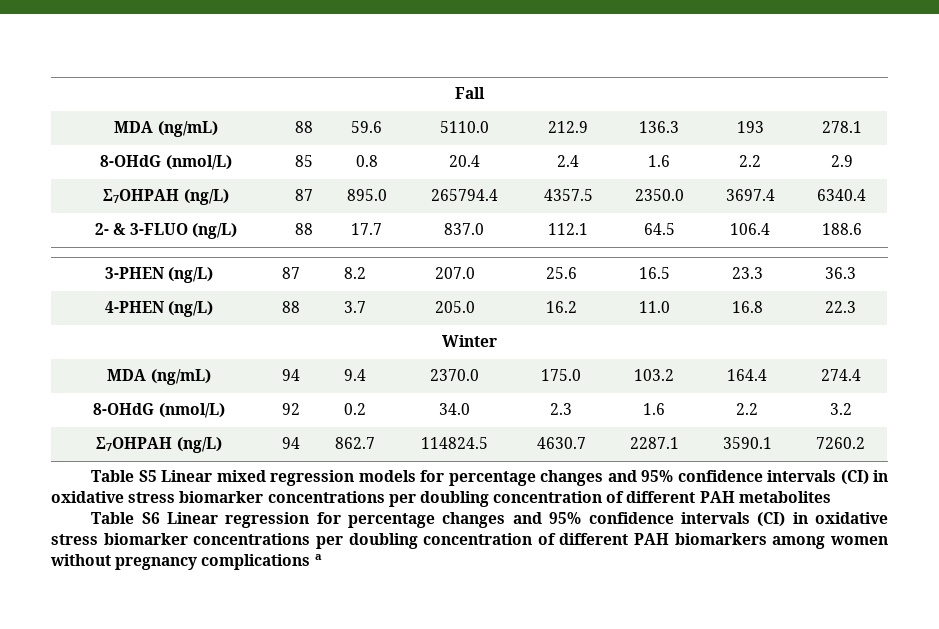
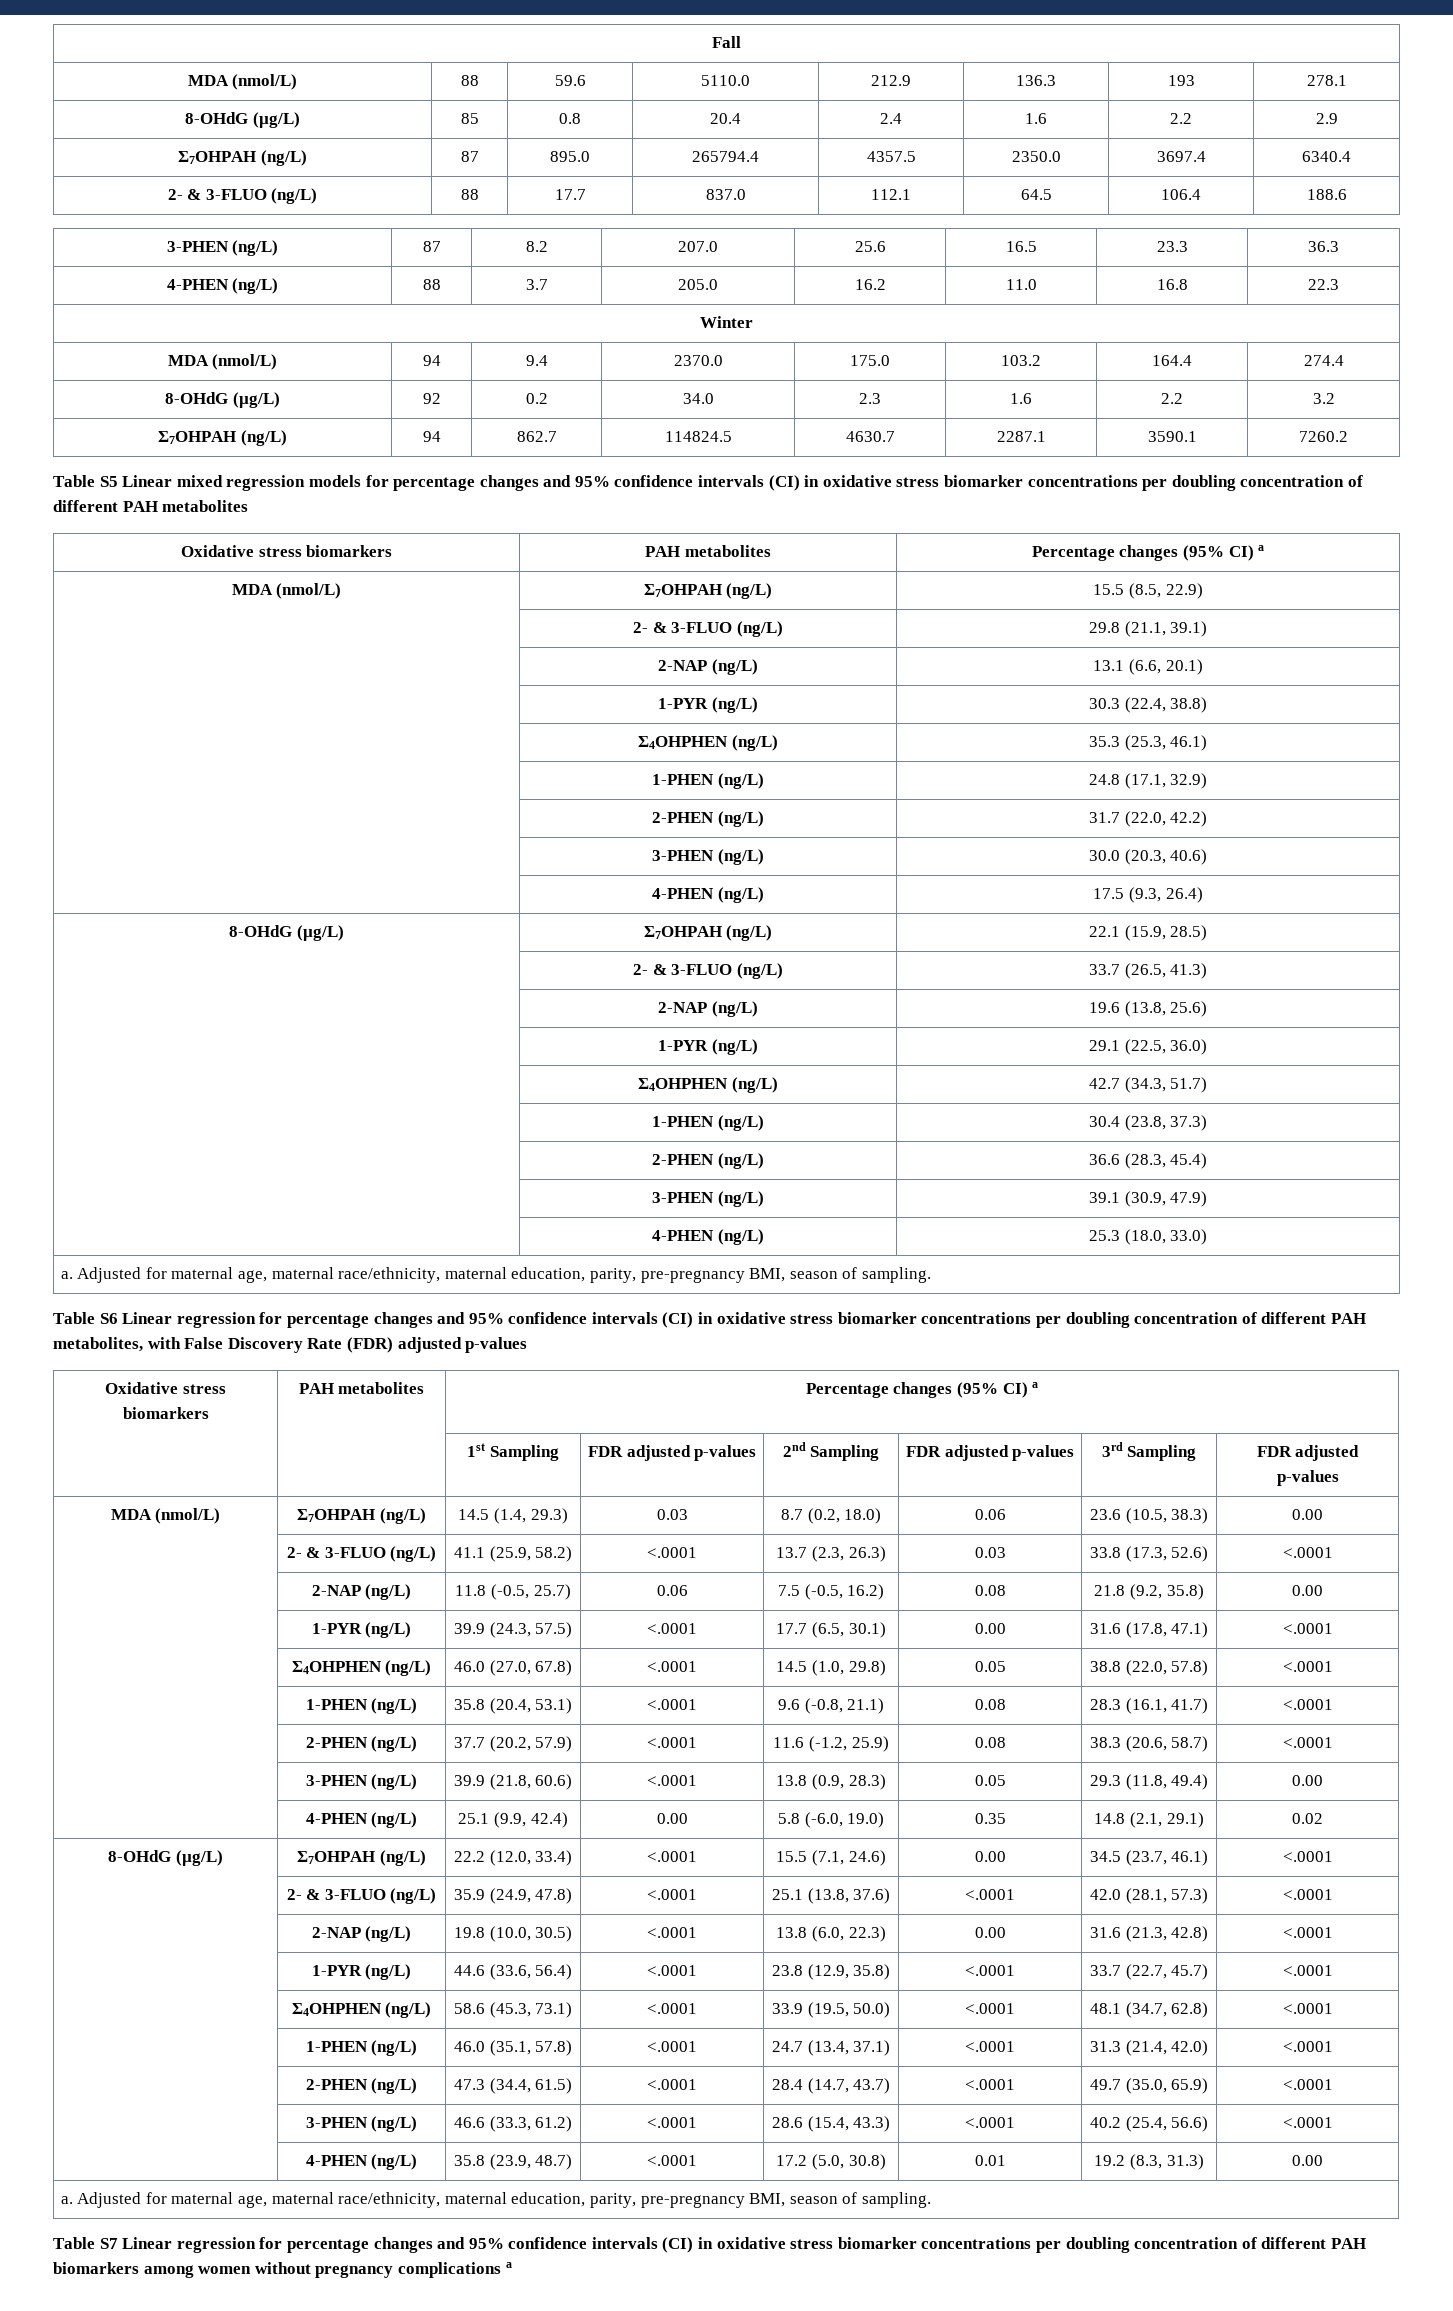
[157,121,218,137] (ng/mL) -> [232,74,298,90] (nmol/L)
[165,155,232,170] (nmol/L) -> [252,112,300,128] (µg/L)
[150,369,211,385] (ng/mL) -> [212,354,278,370] (nmol/L)
[158,403,225,418] (nmol/L) -> [232,392,280,408] (µg/L)
(831, 497) none -> [180,545,393,557] [645,545,771,557] [1031,545,1265,561] [231,583,342,599] [643,583,773,599] [1093,583,1203,599] [633,621,783,637] [1088,621,1208,637] [658,659,758,675] [1093,659,1203,675] [658,697,758,713] [1088,697,1208,713] [638,735,778,751] [1088,735,1208,751] [652,773,764,789] [1088,773,1208,789] [652,811,764,827] [1088,811,1208,827] [652,849,764,865] [1088,849,1208,865] [652,887,764,903] [1093,887,1203,903] [229,925,344,941] [643,925,773,941] [1088,925,1208,941] [633,963,783,979] [1088,963,1208,979] [658,1001,758,1017] [1088,1001,1208,1017] [658,1039,758,1055] [1088,1039,1208,1055] [638,1077,778,1093] [1088,1077,1208,1093] [652,1115,764,1131] [1088,1115,1208,1131] [652,1153,764,1169] [1088,1153,1208,1169] [652,1191,764,1207] [1088,1191,1208,1207] [652,1229,764,1245] [1088,1229,1208,1245] [60,1267,931,1283] // Oxidative stress biomarkers | PAH metabolites | Percentage changes (95% CI) a // MDA (nmol/L) | Σ7OHPAH (ng/L) | 15.5 (8.5, 22.9) // | 2- & 3-FLUO (ng/L) | 29.8 (21.1, 39.1) // | 2-NAP (ng/L) | 13.1 (6.6, 20.1) // | 1-PYR (ng/L) | 30.3 (22.4, 38.8) // | Σ4OHPHEN (ng/L) | 35.3 (25.3, 46.1) // | 1-PHEN (ng/L) | 24.8 (17.1, 32.9) // | 2-PHEN (ng/L) | 31.7 (22.0, 42.2) // | 3-PHEN (ng/L) | 30.0 (20.3, 40.6) // | 4-PHEN (ng/L) | 17.5 (9.3, 26.4) // 8-OHdG (µg/L) | Σ7OHPAH (ng/L) | 22.1 (15.9, 28.5) // | 2- & 3-FLUO (ng/L) | 33.7 (26.5, 41.3) // | 2-NAP (ng/L) | 19.6 (13.8, 25.6) // | 1-PYR (ng/L) | 29.1 (22.5, 36.0) // | Σ4OHPHEN (ng/L) | 42.7 (34.3, 51.7) // | 1-PHEN (ng/L) | 30.4 (23.8, 37.3) // | 2-PHEN (ng/L) | 36.6 (28.3, 45.4) // | 3-PHEN (ng/L) | 39.1 (30.9, 47.9) // | 4-PHEN (ng/L) | 25.3 (18.0, 33.0) // a. Adjusted for maternal age, maternal race/ethnicity, maternal education, parity, pre-pregnancy BMI, season of sampling.
(670, 539) none -> [53,1337,528,1353] [105,1382,226,1394] [122,1407,209,1419] [298,1382,425,1394] [805,1382,1039,1398] [467,1443,559,1461] [587,1445,757,1461] [782,1442,880,1461] [905,1445,1075,1461] [1101,1442,1197,1461] [1256,1445,1360,1461] [1276,1470,1339,1486] [110,1508,221,1524] [297,1508,426,1524] [458,1508,568,1524] [656,1509,688,1520] [780,1508,882,1524] [974,1509,1006,1520] [1089,1508,1209,1524] [1292,1509,1323,1520] [286,1546,437,1562] [453,1546,573,1562] [647,1547,697,1558] [776,1546,886,1562] [974,1547,1006,1558] [1089,1546,1209,1562] [1282,1547,1333,1558] [311,1584,412,1600] [455,1584,571,1600] [656,1585,688,1596] [777,1584,885,1600] [974,1585,1006,1596] [1094,1584,1204,1600] [1292,1585,1323,1596] [311,1622,412,1638] [453,1622,573,1638] [647,1623,697,1634] [776,1622,886,1638] [974,1623,1006,1634] [1089,1622,1209,1638] [1282,1623,1333,1634] [291,1660,432,1676] [453,1660,573,1676] [647,1661,697,1672] [776,1660,886,1676] [974,1661,1006,1672] [1089,1660,1209,1676] [1282,1661,1333,1672] [305,1698,418,1714] [453,1698,573,1714] [647,1699,697,1710] [777,1698,885,1714] [974,1699,1006,1710] [1089,1698,1209,1714] [1282,1699,1333,1710] [305,1736,418,1752] [453,1736,573,1752] [647,1737,697,1748] [773,1736,889,1752] [974,1737,1006,1748] [1089,1736,1209,1752] [1282,1737,1333,1748] [305,1774,418,1790] [453,1774,573,1790] [647,1775,697,1786] [776,1774,886,1790] [974,1775,1006,1786] [1089,1774,1209,1790] [1292,1775,1323,1786] [305,1812,418,1828] [458,1812,568,1828] [656,1813,688,1824] [777,1812,885,1828] [974,1813,1006,1824] [1094,1812,1204,1828] [1292,1813,1323,1824] [108,1850,223,1866] [297,1850,426,1866] [453,1850,573,1866] [647,1851,697,1862] [776,1850,886,1866] [974,1851,1006,1862] [1089,1850,1209,1866] [1282,1851,1333,1862] [286,1888,437,1904] [453,1888,573,1904] [647,1889,697,1900] [771,1888,891,1904] [965,1889,1015,1900] [1089,1888,1209,1904] [1282,1889,1333,1900] [311,1926,412,1942] [453,1926,573,1942] [647,1927,697,1938] [776,1926,886,1942] [974,1927,1006,1938] [1089,1926,1209,1942] [1282,1927,1333,1938] [311,1964,412,1980] [453,1964,573,1980] [647,1965,697,1976] [771,1964,891,1980] [965,1965,1015,1976] [1089,1964,1209,1980] [1282,1965,1333,1976] [291,2002,432,2018] [453,2002,573,2018] [647,2003,697,2014] [771,2002,891,2018] [965,2003,1015,2014] [1089,2002,1209,2018] [1282,2003,1333,2014] [305,2040,418,2056] [453,2040,573,2056] [647,2041,697,2052] [771,2040,891,2056] [965,2041,1015,2052] [1089,2040,1209,2056] [1282,2041,1333,2052] [305,2078,418,2094] [453,2078,573,2094] [647,2079,697,2090] [771,2078,891,2094] [965,2079,1015,2090] [1089,2078,1209,2094] [1282,2079,1333,2090] [305,2116,418,2132] [453,2116,573,2132] [647,2117,697,2128] [771,2116,891,2132] [965,2117,1015,2128] [1089,2116,1209,2132] [1282,2117,1333,2128] [305,2154,418,2170] [453,2154,573,2170] [647,2155,697,2166] [776,2154,886,2170] [974,2155,1006,2166] [1094,2154,1204,2170] [1292,2155,1323,2166] [60,2192,931,2208] [53,2237,1366,2253] metabolites, with False Discovery Rate (FDR) adjusted p-values // Oxidative stress biomarkers | PAH metabolites | Percentage changes (95% CI) a // | | 1st Sampling | FDR adjusted p-values | 2nd Sampling | FDR adjusted p-values | 3rd Sampling | FDR adjusted p-values // MDA (nmol/L) | Σ7OHPAH (ng/L) | 14.5 (1.4, 29.3) | 0.03 | 8.7 (0.2, 18.0) | 0.06 | 23.6 (10.5, 38.3) | 0.00 // | 2- & 3-FLUO (ng/L) | 41.1 (25.9, 58.2) | <.0001 | 13.7 (2.3, 26.3) | 0.03 | 33.8 (17.3, 52.6) | <.0001 // | 2-NAP (ng/L) | 11.8 (-0.5, 25.7) | 0.06 | 7.5 (-0.5, 16.2) | 0.08 | 21.8 (9.2, 35.8) | 0.00 // | 1-PYR (ng/L) | 39.9 (24.3, 57.5) | <.0001 | 17.7 (6.5, 30.1) | 0.00 | 31.6 (17.8, 47.1) | <.0001 // | Σ4OHPHEN (ng/L) | 46.0 (27.0, 67.8) | <.0001 | 14.5 (1.0, 29.8) | 0.05 | 38.8 (22.0, 57.8) | <.0001 // | 1-PHEN (ng/L) | 35.8 (20.4, 53.1) | <.0001 | 9.6 (-0.8, 21.1) | 0.08 | 28.3 (16.1, 41.7) | <.0001 // | 2-PHEN (ng/L) | 37.7 (20.2, 57.9) | <.0001 | 11.6 (-1.2, 25.9) | 0.08 | 38.3 (20.6, 58.7) | <.0001 // | 3-PHEN (ng/L) | 39.9 (21.8, 60.6) | <.0001 | 13.8 (0.9, 28.3) | 0.05 | 29.3 (11.8, 49.4) | 0.00 // | 4-PHEN (ng/L) | 25.1 (9.9, 42.4) | 0.00 | 5.8 (-6.0, 19.0) | 0.35 | 14.8 (2.1, 29.1) | 0.02 // 8-OHdG (µg/L) | Σ7OHPAH (ng/L) | 22.2 (12.0, 33.4) | <.0001 | 15.5 (7.1, 24.6) | 0.00 | 34.5 (23.7, 46.1) | <.0001 // | 2- & 3-FLUO (ng/L) | 35.9 (24.9, 47.8) | <.0001 | 25.1 (13.8, 37.6) | <.0001 | 42.0 (28.1, 57.3) | <.0001 // | 2-NAP (ng/L) | 19.8 (10.0, 30.5) | <.0001 | 13.8 (6.0, 22.3) | 0.00 | 31.6 (21.3, 42.8) | <.0001 // | 1-PYR (ng/L) | 44.6 (33.6, 56.4) | <.0001 | 23.8 (12.9, 35.8) | <.0001 | 33.7 (22.7, 45.7) | <.0001 // | Σ4OHPHEN (ng/L) | 58.6 (45.3, 73.1) | <.0001 | 33.9 (19.5, 50.0) | <.0001 | 48.1 (34.7, 62.8) | <.0001 // | 1-PHEN (ng/L) | 46.0 (35.1, 57.8) | <.0001 | 24.7 (13.4, 37.1) | <.0001 | 31.3 (21.4, 42.0) | <.0001 // | 2-PHEN (ng/L) | 47.3 (34.4, 61.5) | <.0001 | 28.4 (14.7, 43.7) | <.0001 | 49.7 (35.0, 65.9) | <.0001 // | 3-PHEN (ng/L) | 46.6 (33.3, 61.2) | <.0001 | 28.6 (15.4, 43.3) | <.0001 | 40.2 (25.4, 56.6) | <.0001 // | 4-PHEN (ng/L) | 35.8 (23.9, 48.7) | <.0001 | 17.2 (5.0, 30.8) | 0.01 | 19.2 (8.3, 31.3) | 0.00 // a. Adjusted for maternal age, maternal race/ethnicity, maternal education, parity, pre-pregnancy BMI, season of sampling. // Table S7 Linear regression for percentage changes and 95% confidence intervals (CI) in oxidative stress biomarker concentrations per doubling concentration of different PAH

